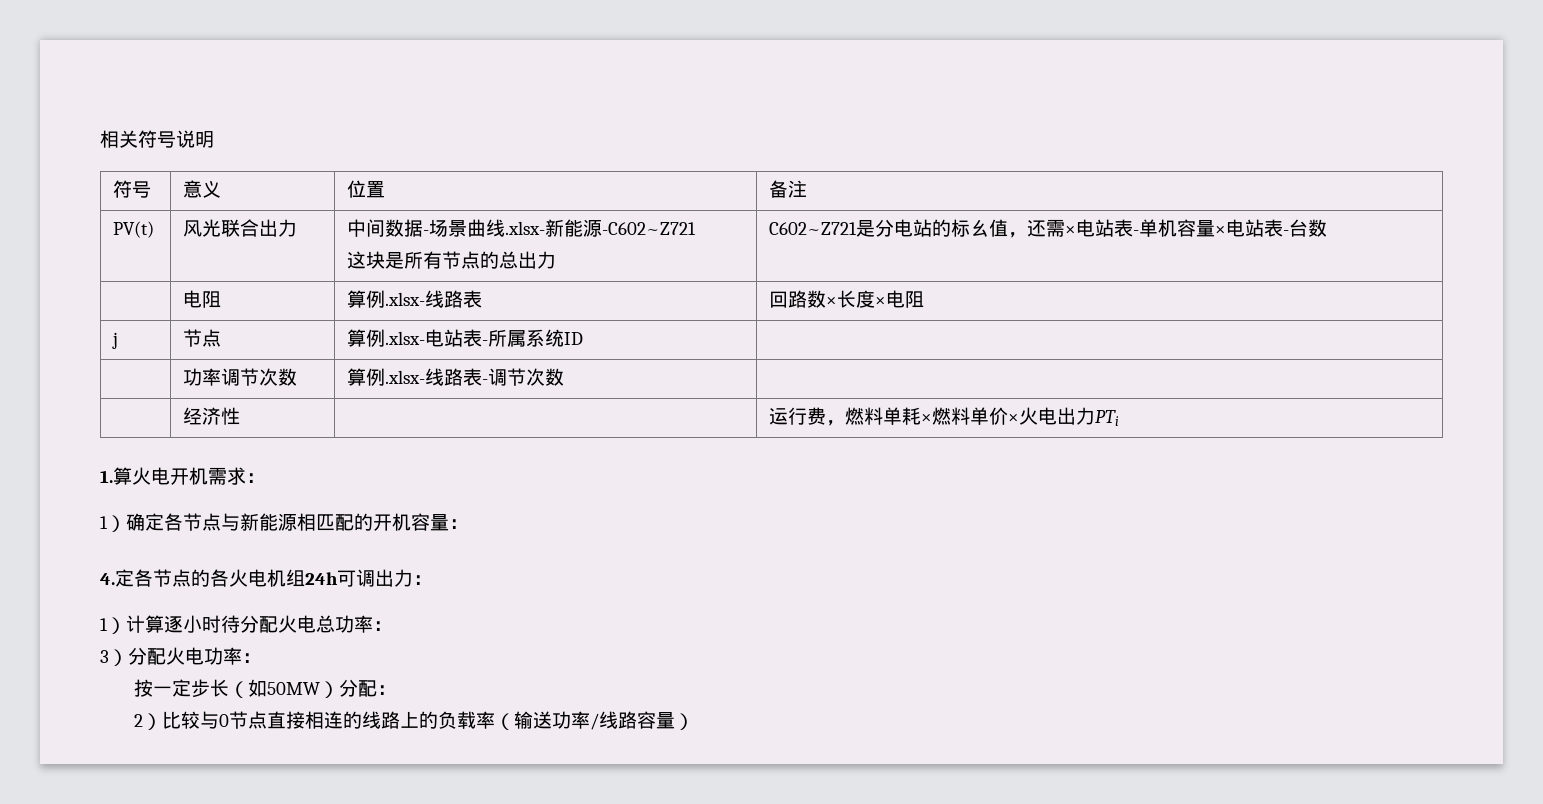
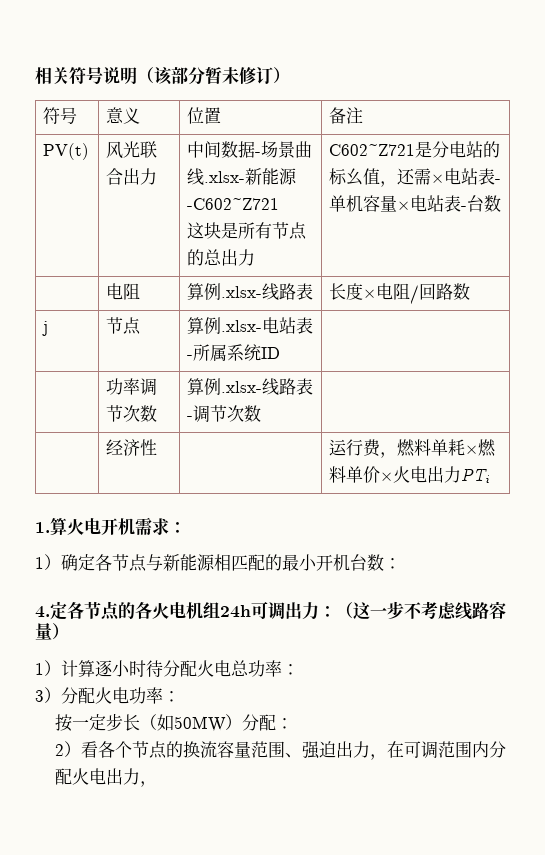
(214, 139) none -> [137,66,290,85] （该部分暂未修订）
[768,290,837,308] 回路数× -> (314, 291) none
(924, 299) none -> [410,283,471,304] /回路数
[373,513,449,531] 开机容量 -> [282,554,384,571] 最小开机台数
(432, 580) none -> [336,601,506,620] [35,623,69,640] （这一步不考虑线路容量）
[162,711,695,730] 比较与0节点直接相连的线路上的负载率（输送功率/线路容量） -> [80,741,506,760] [54,768,157,787] 看各个节点的换流容量范围、强迫出力，在可调范围内分配火电出力，

